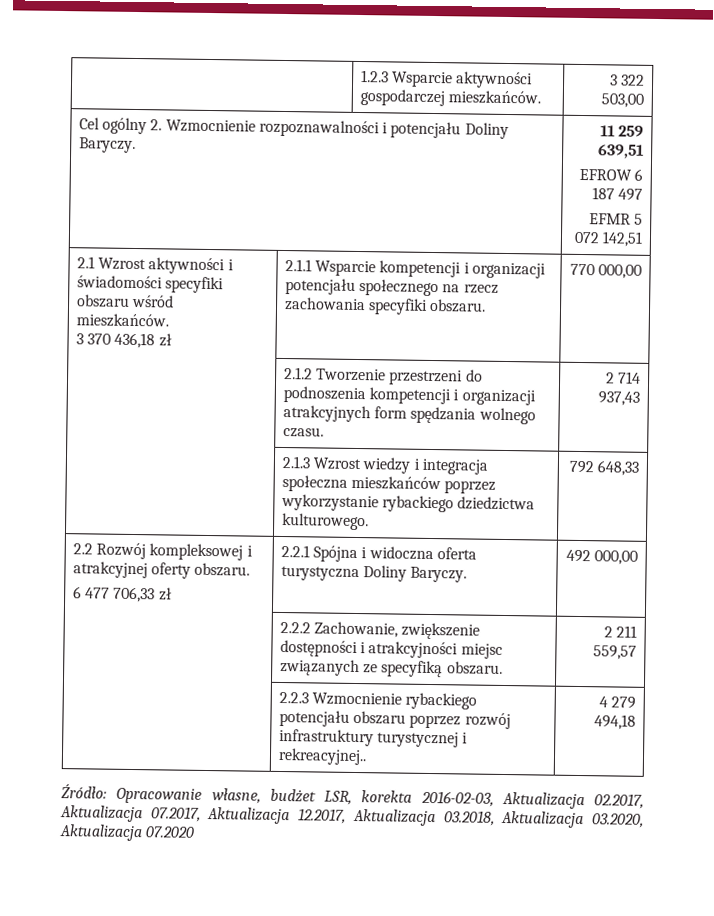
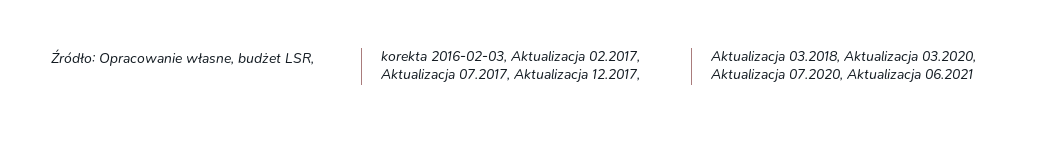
[360,70,534,89] [359,89,541,107] [610,74,646,86] [601,93,645,108] [78,117,509,140] [78,137,136,153] [600,125,645,137] [598,144,645,159] [579,168,644,181] [592,187,644,201] [589,213,644,225] [574,231,644,247] [76,256,234,275] [76,275,224,294] [76,294,174,308] [75,313,169,328] [75,332,172,349] [284,259,546,279] [284,278,499,297] [283,297,487,315] [570,263,643,279] [283,367,483,386] [282,385,536,406] [282,404,536,425] [282,426,324,438] [606,371,642,384] [598,391,641,406] [281,455,488,475] [281,474,497,494] [280,493,536,513] [281,512,369,531] [569,460,640,476] [72,542,253,561] [72,561,251,579] [72,586,172,603] [280,544,477,563] [280,565,468,583] [566,549,639,565] [279,621,481,640] [279,639,503,659] [279,658,503,678] [604,625,638,638] [593,645,638,660] [278,691,478,710] [278,709,511,730] [278,728,469,748] [277,747,367,766] [599,696,637,709] [594,714,637,730] | 1.2.3 Wsparcie aktywności gospodarczej mieszkańców. | 3 322 503,00 // Cel ogólny 2. Wzmocnienie rozpoznawalności i potencjału Doliny Baryczy. | 11 259 639,51 // EFROW 6 187 497 // EFMR 5 072 142,51 // 2.1 Wzrost aktywności i świadomości specyfiki obszaru wśród mieszkańców. // 3 370 436,18 zł | 2.1.1 Wsparcie kompetencji i organizacji potencjału społecznego na rzecz zachowania specyfiki obszaru. | 770 000,00 // | 2.1.2 Tworzenie przestrzeni do podnoszenia kompetencji i organizacji atrakcyjnych form spędzania wolnego czasu. | 2 714 937,43 // | 2.1.3 Wzrost wiedzy i integracja społeczna mieszkańców poprzez wykorzystanie rybackiego dziedzictwa kulturowego. | 792 648,33 // 2.2 Rozwój kompleksowej i atrakcyjnej oferty obszaru. // 6 477 706,33 zł | 2.2.1 Spójna i widoczna oferta turystyczna Doliny Baryczy. | 492 000,00 // | 2.2.2 Zachowanie, zwiększenie dostępności i atrakcyjności miejsc związanych ze specyfiką obszaru. | 2 211 559,57 // | 2.2.3 Wzmocnienie rybackiego potencjału obszaru poprzez rozwój infrastruktury turystycznej i rekreacyjnej.. | 4 279 494,18 // -> (51, 56) none
[145,826,196,838] 07.2020 -> [789,68,973,83] 07.2020, Aktualizacja 06.2021

